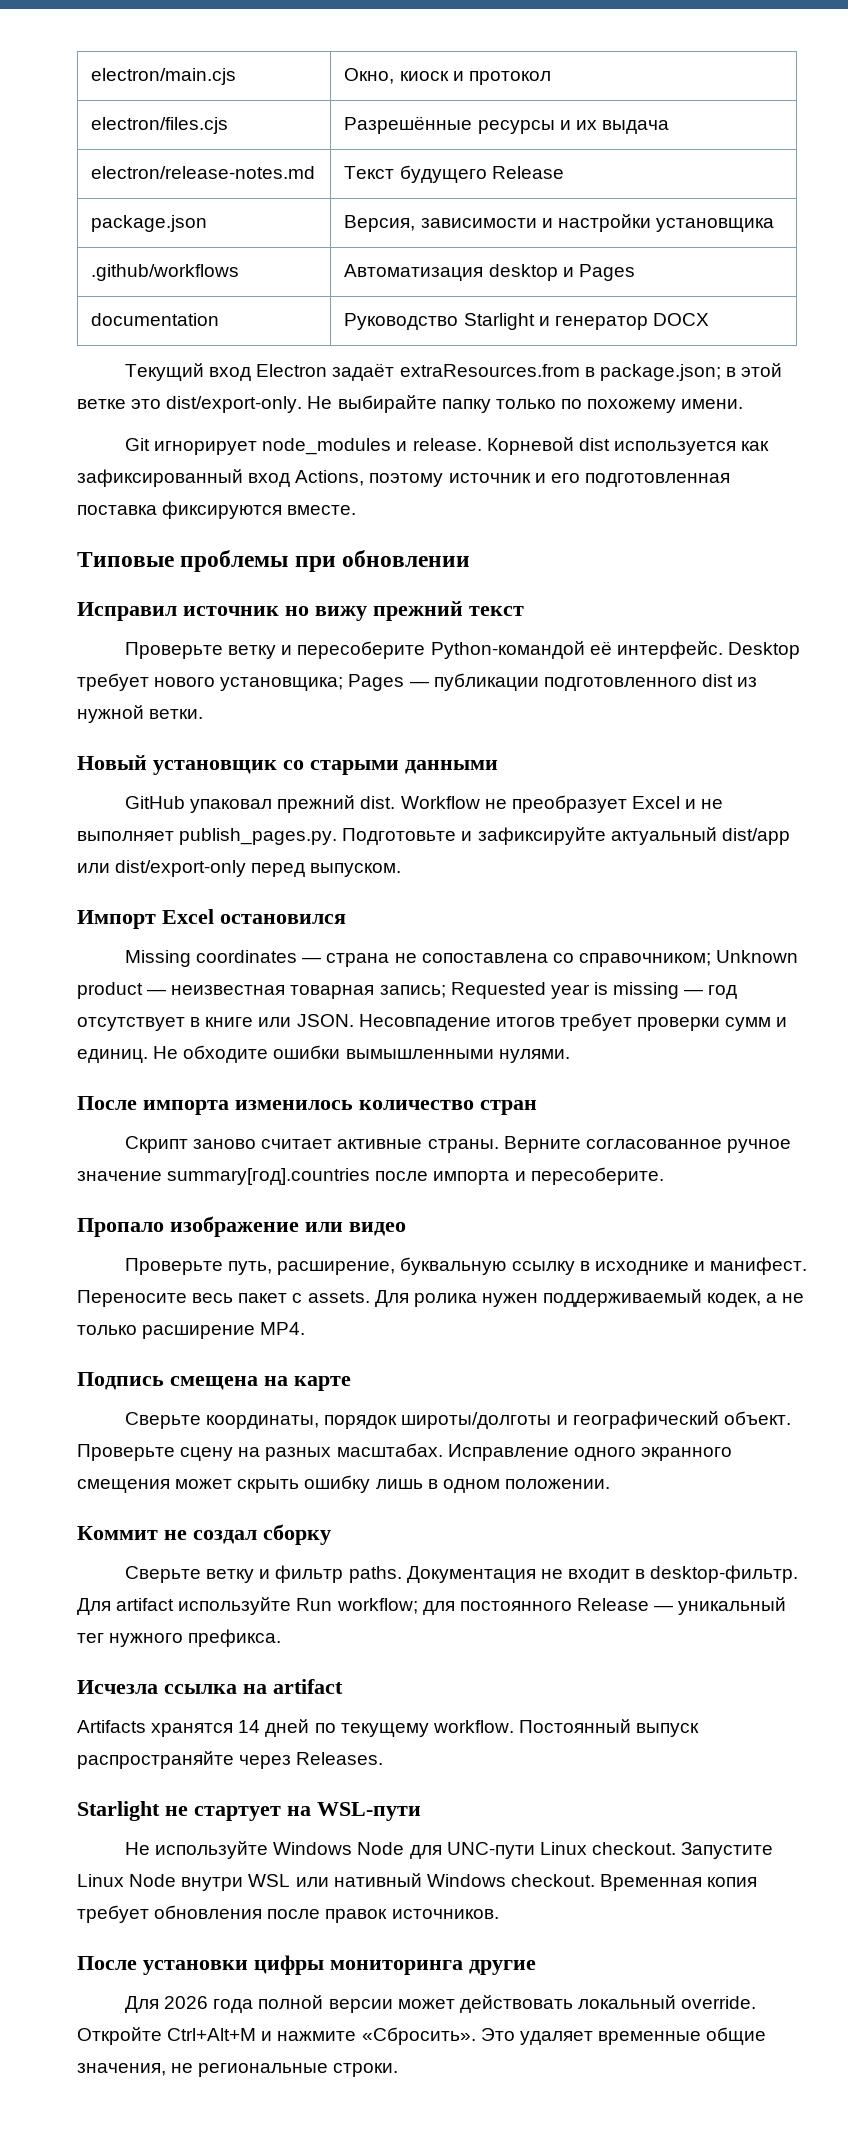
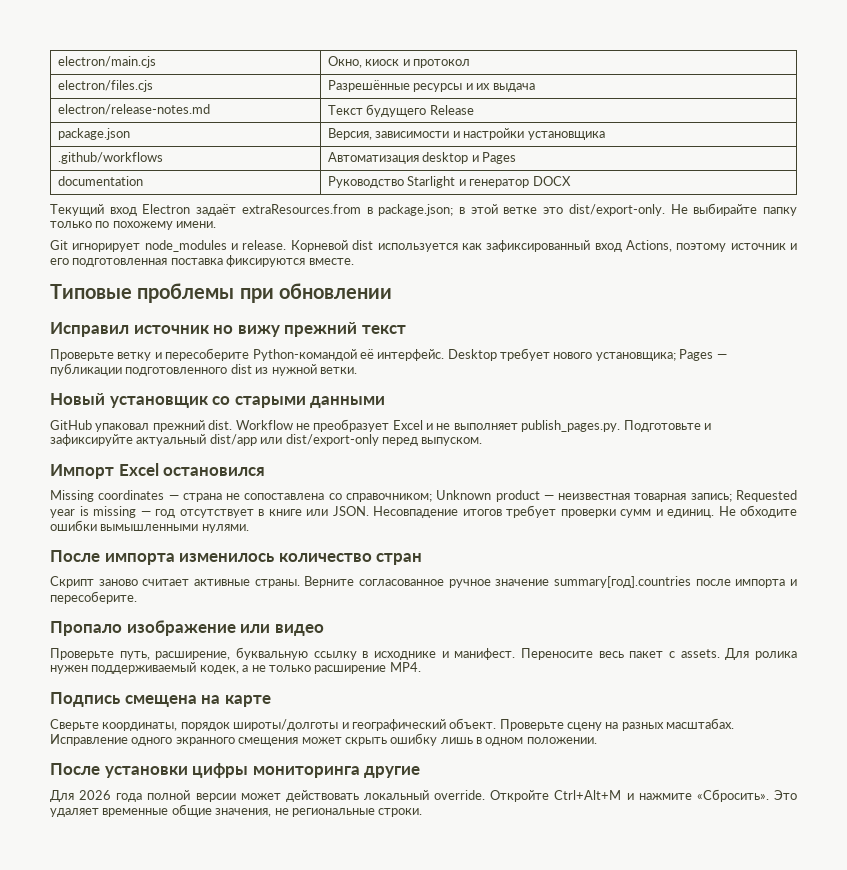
[77,1524,331,1545] [125,1565,799,1583] [77,1597,787,1615] [77,1629,282,1647] [77,1679,343,1694] [77,1719,700,1737] [77,1751,384,1769] [77,1801,421,1821] [125,1841,774,1859] [77,1873,758,1891] [77,1905,499,1923] // Коммит не создал сборку // Сверьте ветку и фильтр paths. Документация не входит в desktop-фильтр. Для artifact используйте Run workflow; для постоянного Release — уникальный тег нужного префикса. // Исчезла ссылка на artifact // Artifacts хранятся 14 дней по текущему workflow. Постоянный выпуск распространяйте через Releases. // Starlight не стартует на WSL-пути // Не используйте Windows Node для UNC-пути Linux checkout. Запустите Linux Node внутри WSL или нативный Windows checkout. Временная копия требует обновления после правок источников. -> (597, 740) none

